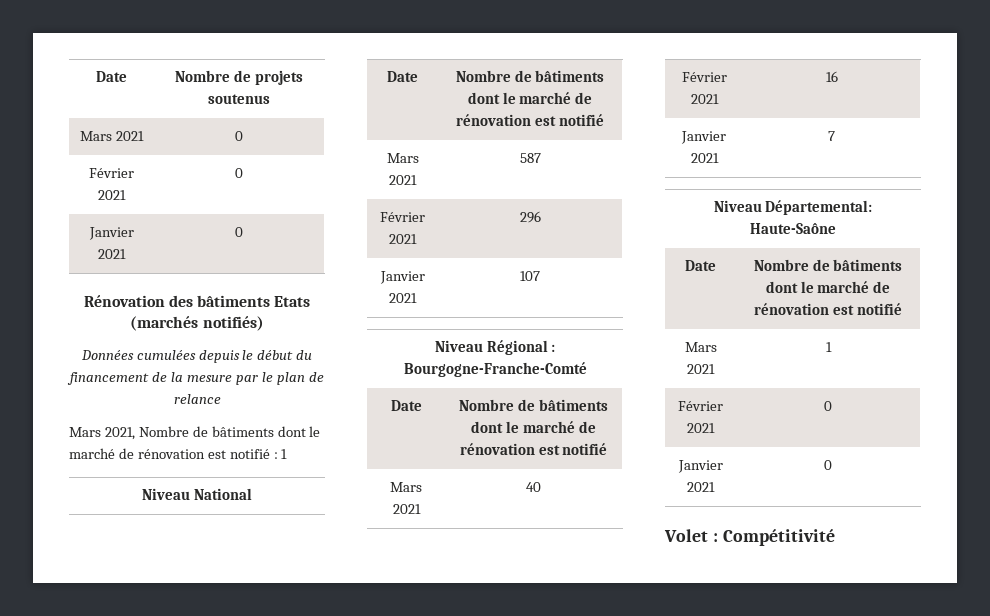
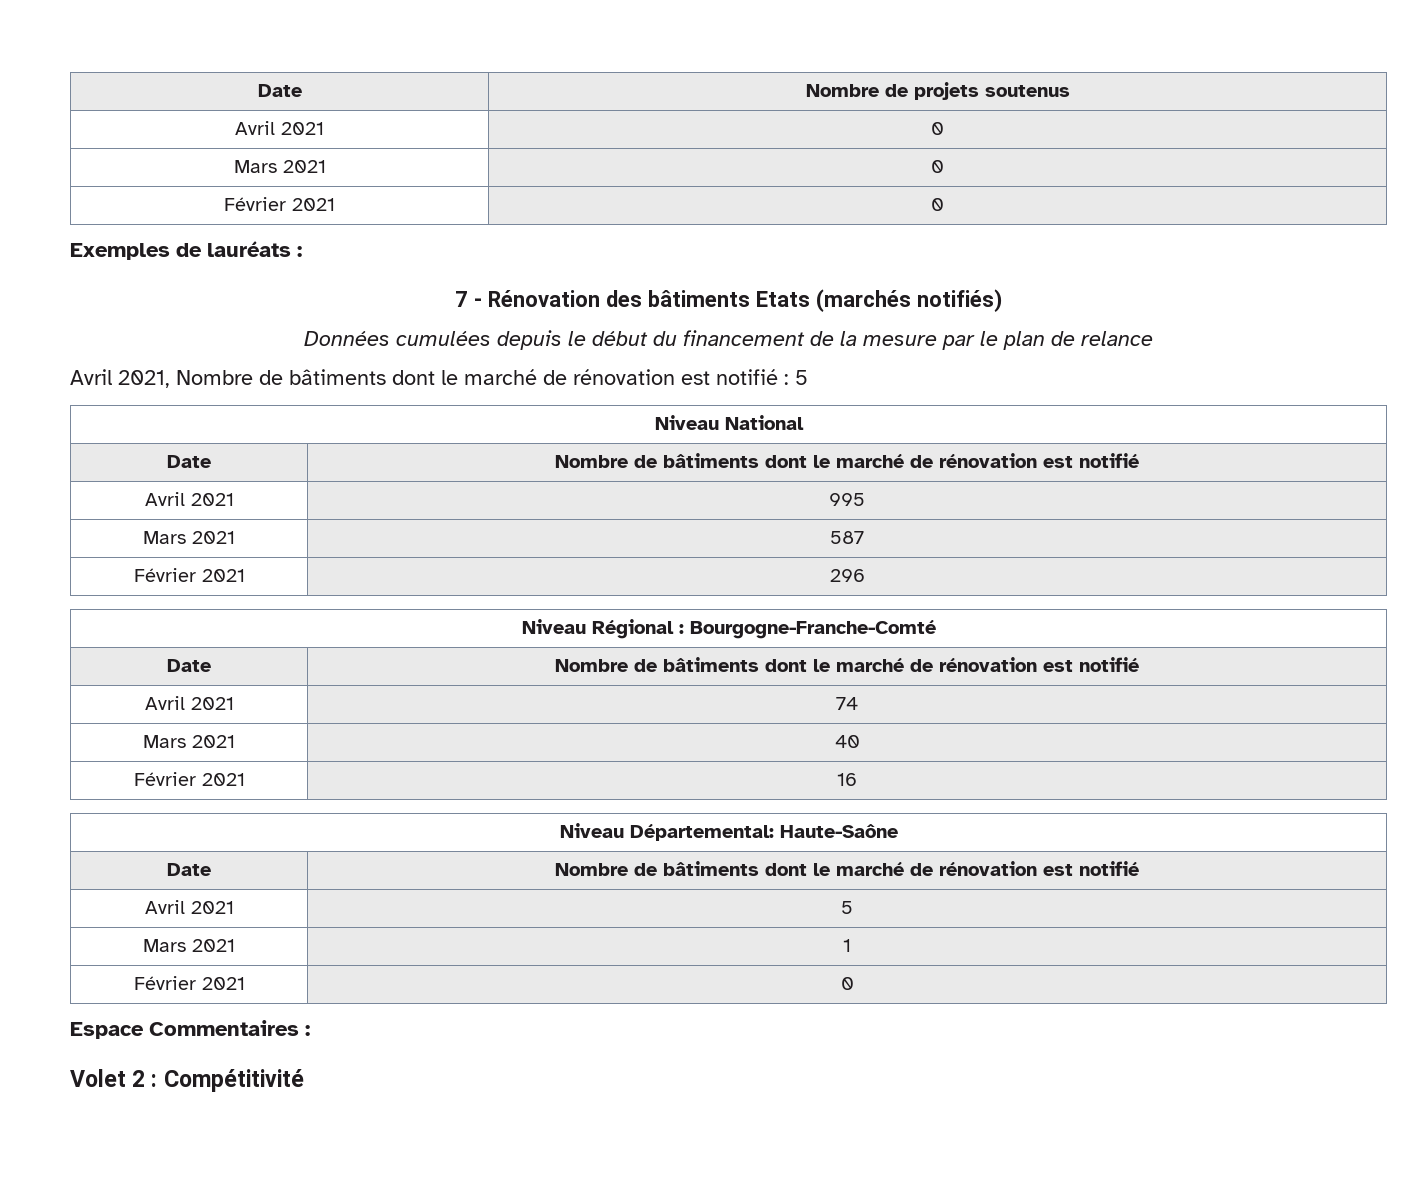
(270, 99) none -> [235,121,324,135] [930,122,944,135] // Avril 2021 | 0
[88,227,134,240] [98,249,126,259] [235,227,243,237] // Janvier 2021 | 0 // -> [70,241,302,260] [455,291,483,307] // Exemples de lauréats : // 7 -
[69,427,101,437] Mars -> [70,369,112,385] Avril
[281,449,288,459] 1 -> [795,370,808,385] 5
(604, 120) none -> [144,492,234,506] [829,493,865,506] // Avril 2021 | 995
[379,271,425,284] [389,293,417,303] [520,271,540,281] // Janvier 2021 | 107 -> (865, 575) none
(608, 449) none -> [144,696,234,710] [836,697,858,710] // Avril 2021 | 74
[681,131,726,144] [690,153,719,163] [828,131,835,141] // Janvier 2021 | 7 -> (857, 779) none
(902, 309) none -> [144,900,234,914] [841,901,853,914] // Avril 2021 | 5
[677,460,723,473] [687,482,715,492] [824,460,832,470] // Janvier 2021 | 0 -> [70,1020,310,1039] // Espace Commentaires :
(708, 535) none -> [132,1070,146,1087] 2

